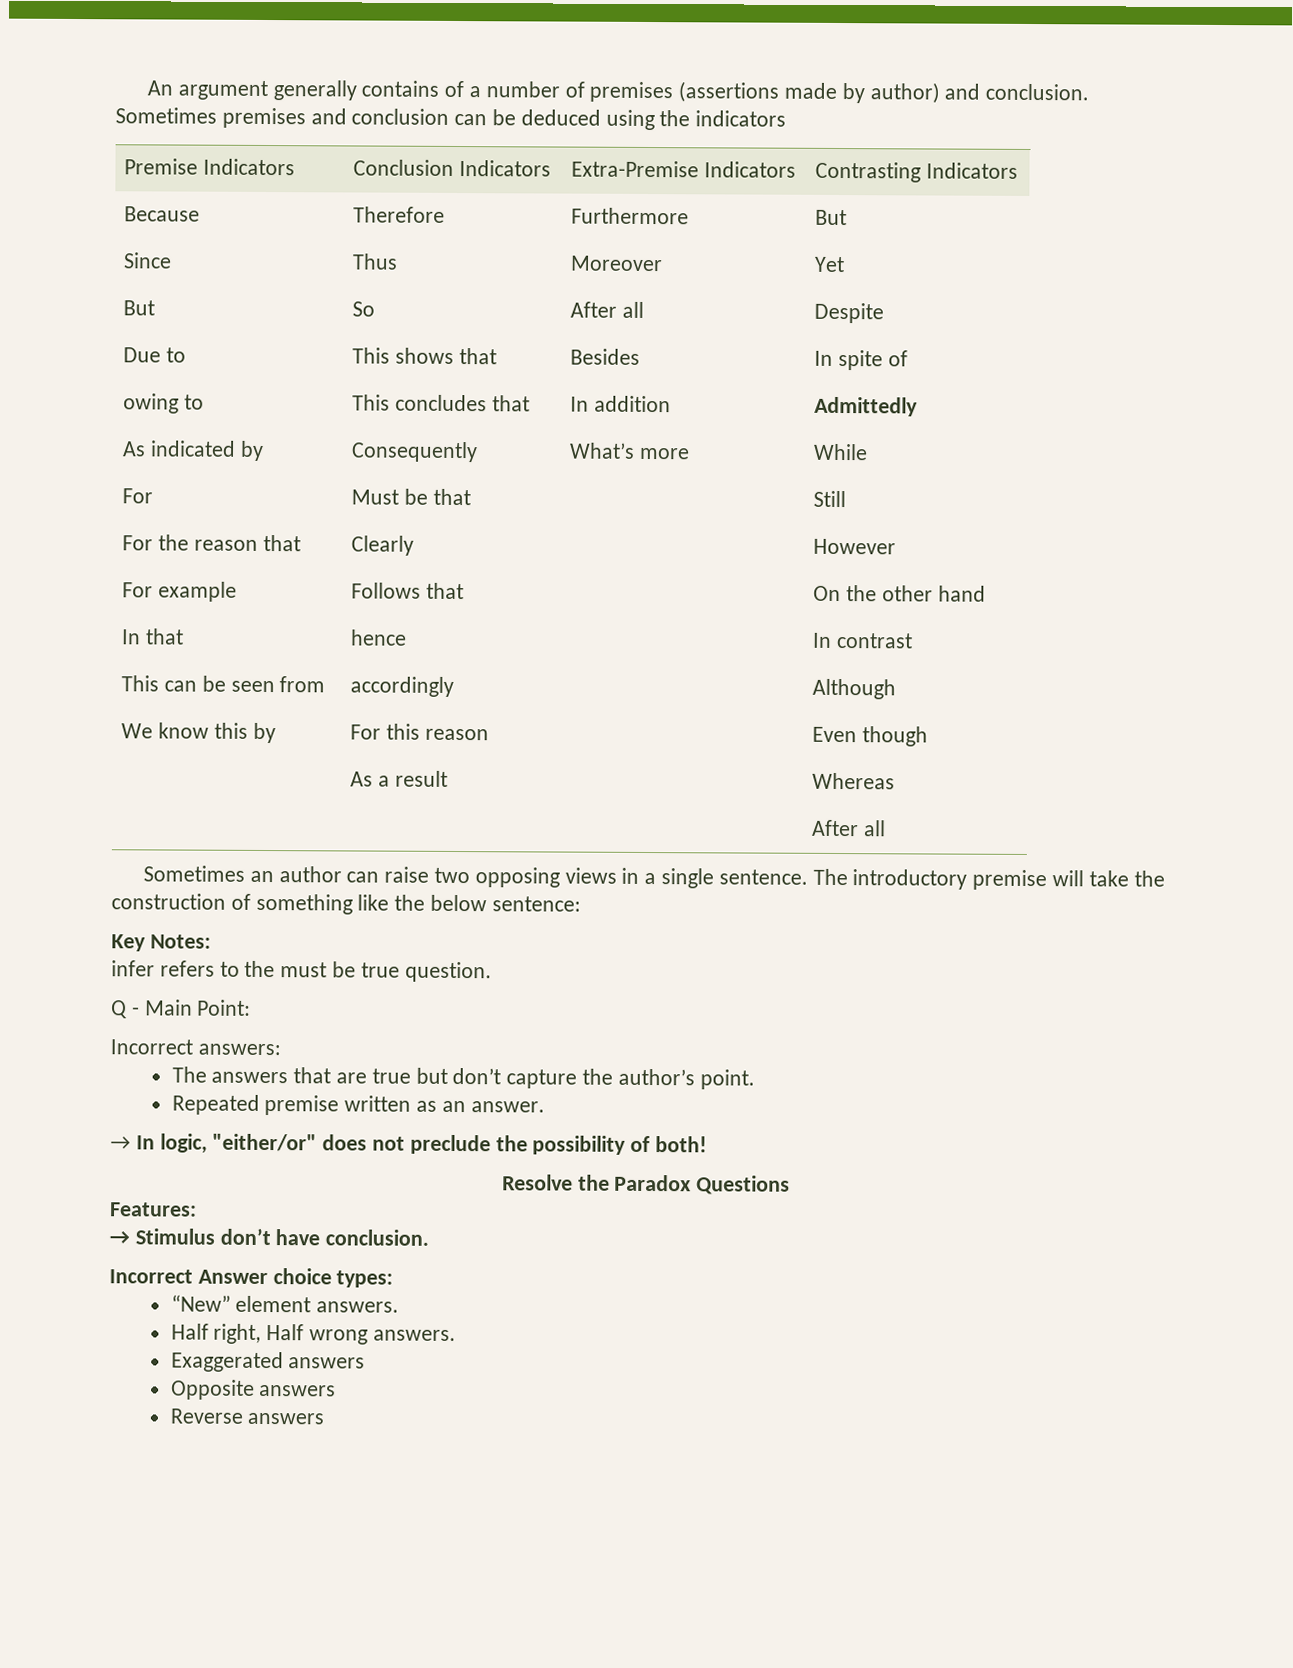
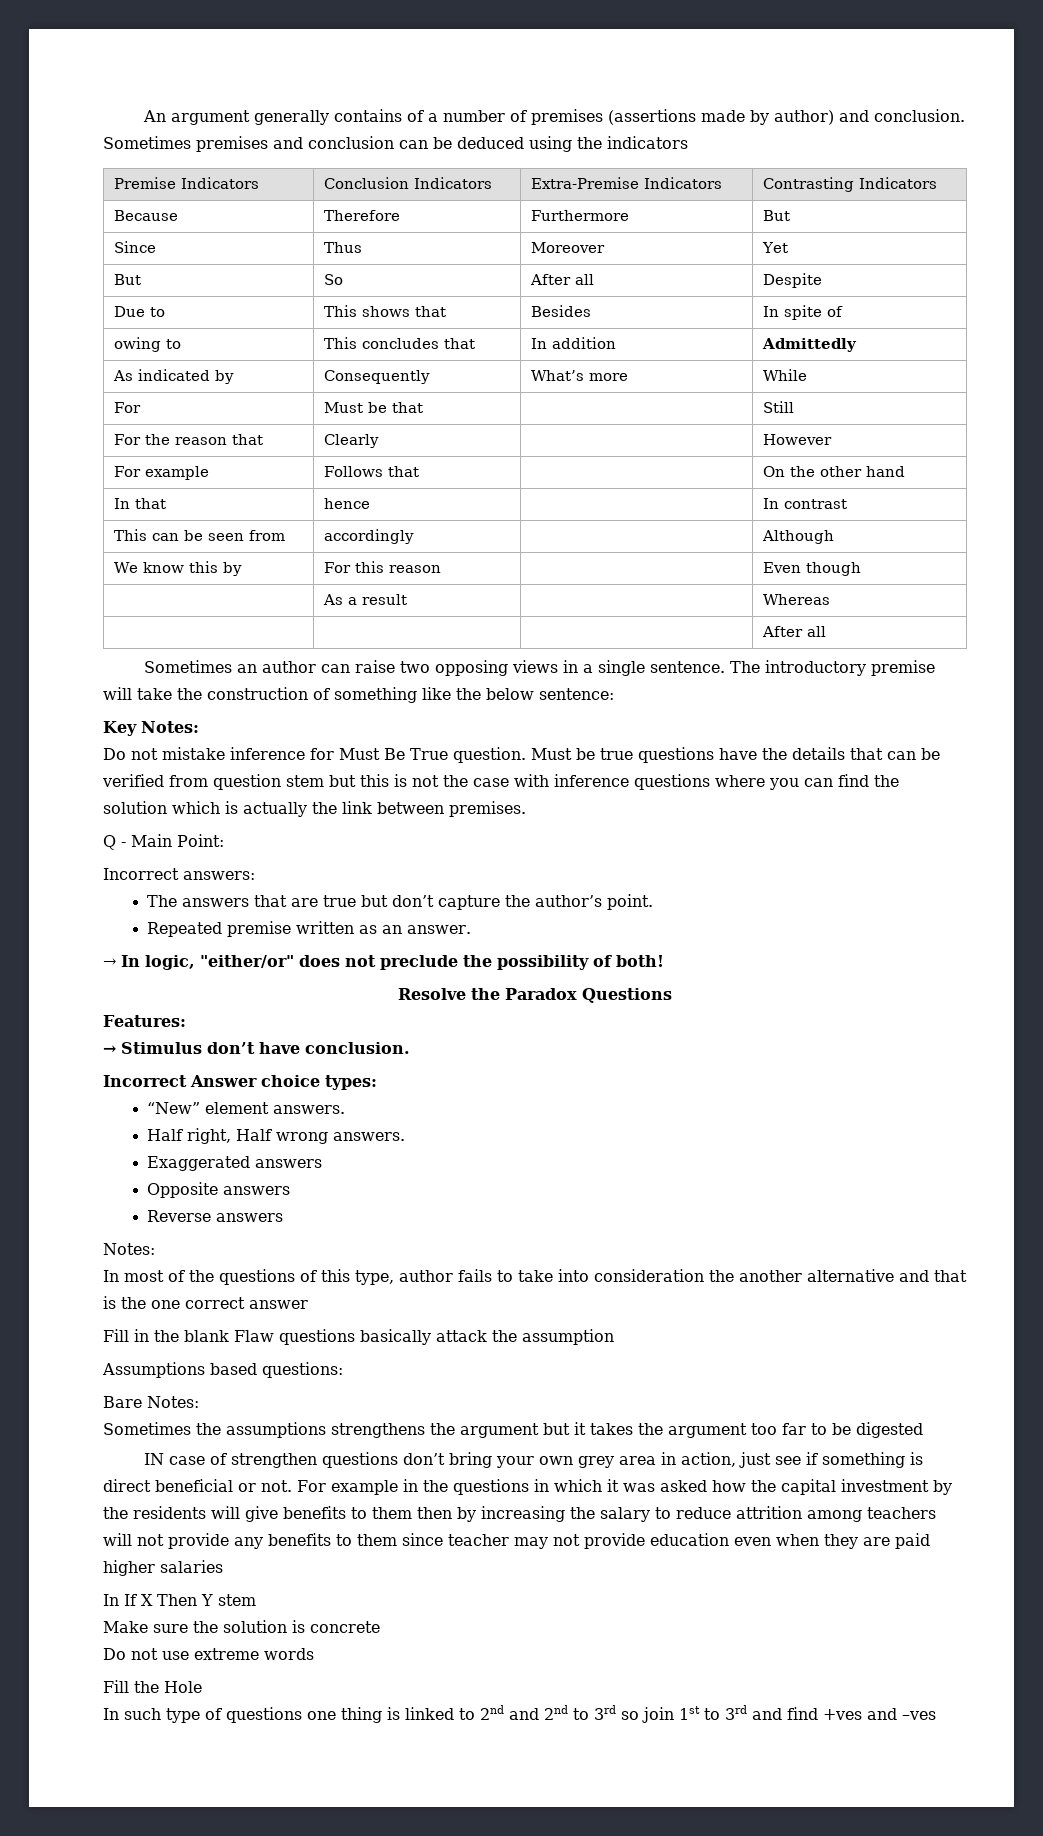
[111,960,492,983] infer refers to the must be true question. -> [103,747,940,763] [102,774,899,790] [103,801,526,817] Do not mistake inference for Must Be True question. Must be true questions have the details that can be verified from question stem but this is not the case with inference questions where you can find the solution which is actually the link between premises.
(325, 1418) none -> [103,1243,155,1255] [103,1269,967,1285] [103,1296,308,1309] [103,1329,614,1345] [102,1362,343,1378] [103,1396,199,1408] [103,1422,923,1438] [143,1452,923,1468] [103,1479,952,1495] [103,1506,936,1522] [103,1533,930,1549] [103,1560,223,1576] [103,1594,256,1606] [103,1620,380,1633] [103,1648,314,1660] [103,1680,202,1693] [103,1705,936,1723] // Notes: // In most of the questions of this type, author fails to take into consideration the another alternative and that is the one correct answer // Fill in the blank Flaw questions basically attack the assumption // Assumptions based questions: // Bare Notes: // Sometimes the assumptions strengthens the argument but it takes the argument too far to be digested // IN case of strengthen questions don’t bring your own grey area in action, just see if something is direct beneficial or not. For example in the questions in which it was asked how the capital investment by the residents will give benefits to them then by increasing the salary to reduce attrition among teachers will not provide any benefits to them since teacher may not provide education even when they are paid higher salaries // In If X Then Y stem // Make sure the solution is concrete // Do not use extreme words // Fill the Hole // In such type of questions one thing is linked to 2nd and 2nd to 3rd so join 1st to 3rd and find +ves and –ves

